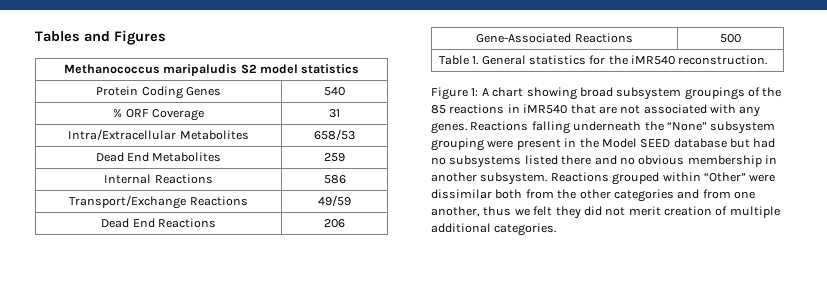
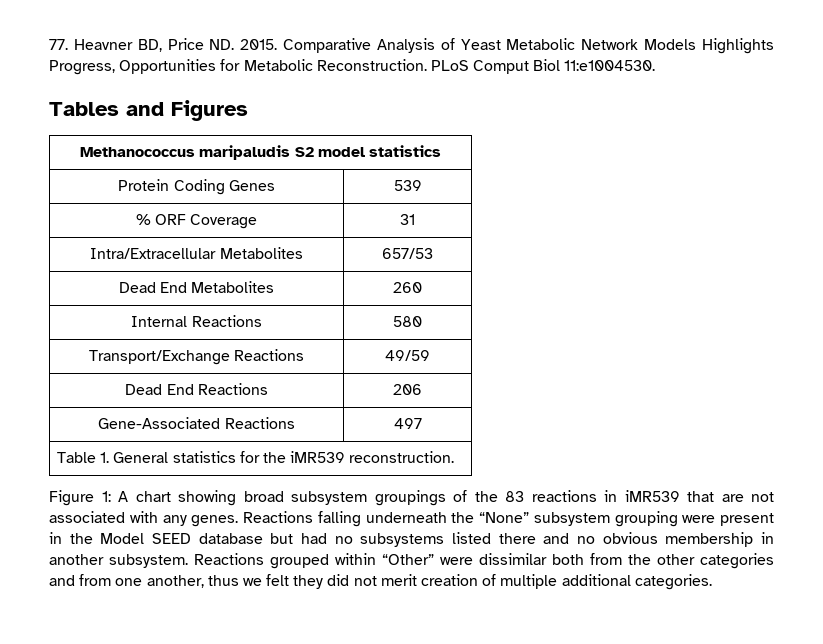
(35, 36) none -> [49,38,774,54] [49,59,656,75] 77. Heavner BD, Price ND. 2015. Comparative Analysis of Yeast Metabolic Network Models Highlights Progress, Opportunities for Metabolic Reconstruction. PLoS Comput Biol 11:e1004530. //
[324,87,345,96] 540 -> [393,180,422,191] 539
[314,129,355,140] 658/53 -> [382,248,433,259] 657/53
[324,153,345,162] 259 -> [393,282,422,293] 260
[323,175,346,184] 586 -> [393,316,422,327] 580
[720,34,741,43] 500 -> [393,418,422,429] 497
[631,55,676,65] iMR540 -> [290,451,346,463] iMR539
[431,105,446,114] 85 -> [505,491,524,502] 83
[523,104,568,114] iMR540 -> [624,490,680,502] iMR539

